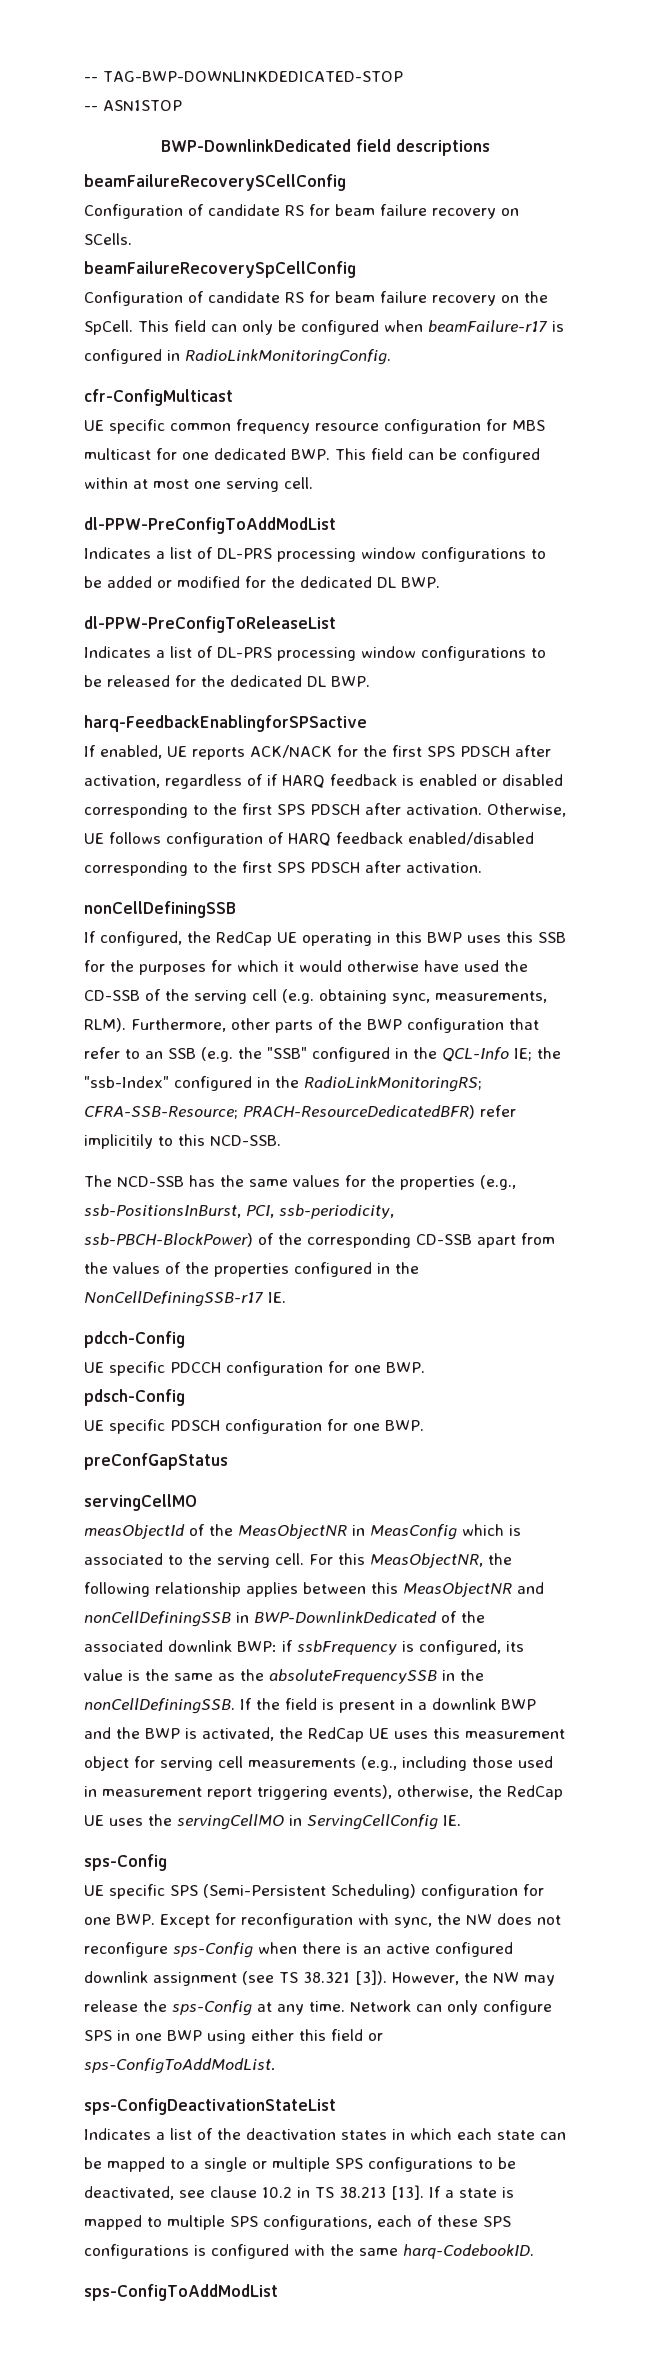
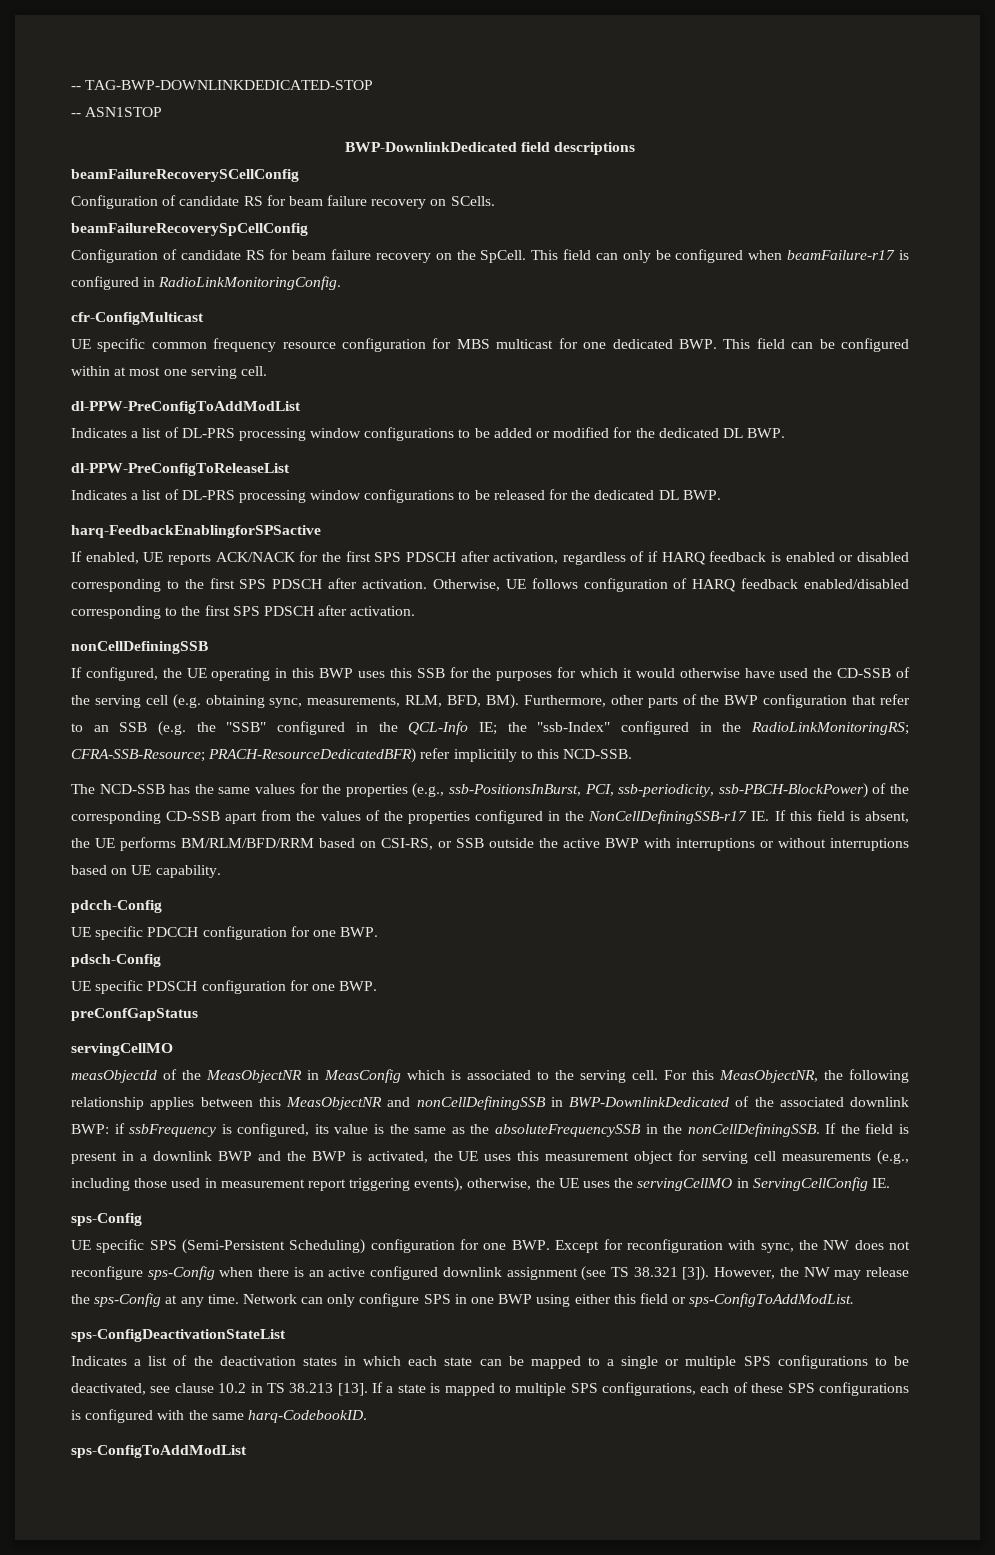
[216,931,272,946] RedCap -> (182, 673) none
[84,1018,126,1032] RLM). -> [405,694,519,709] RLM, BFD, BM).
(286, 1297) none -> [774,810,909,823] [71,837,909,851] [71,865,221,878] If this field is absent, the UE performs BM/RLM/BFD/RRM based on CSI-RS, or SSB outside the active BWP with interruptions or without interruptions based on UE capability.
[308,1727,364,1742] RedCap -> (453, 1156) none
[507,1785,563,1800] RedCap -> (555, 1183) none

